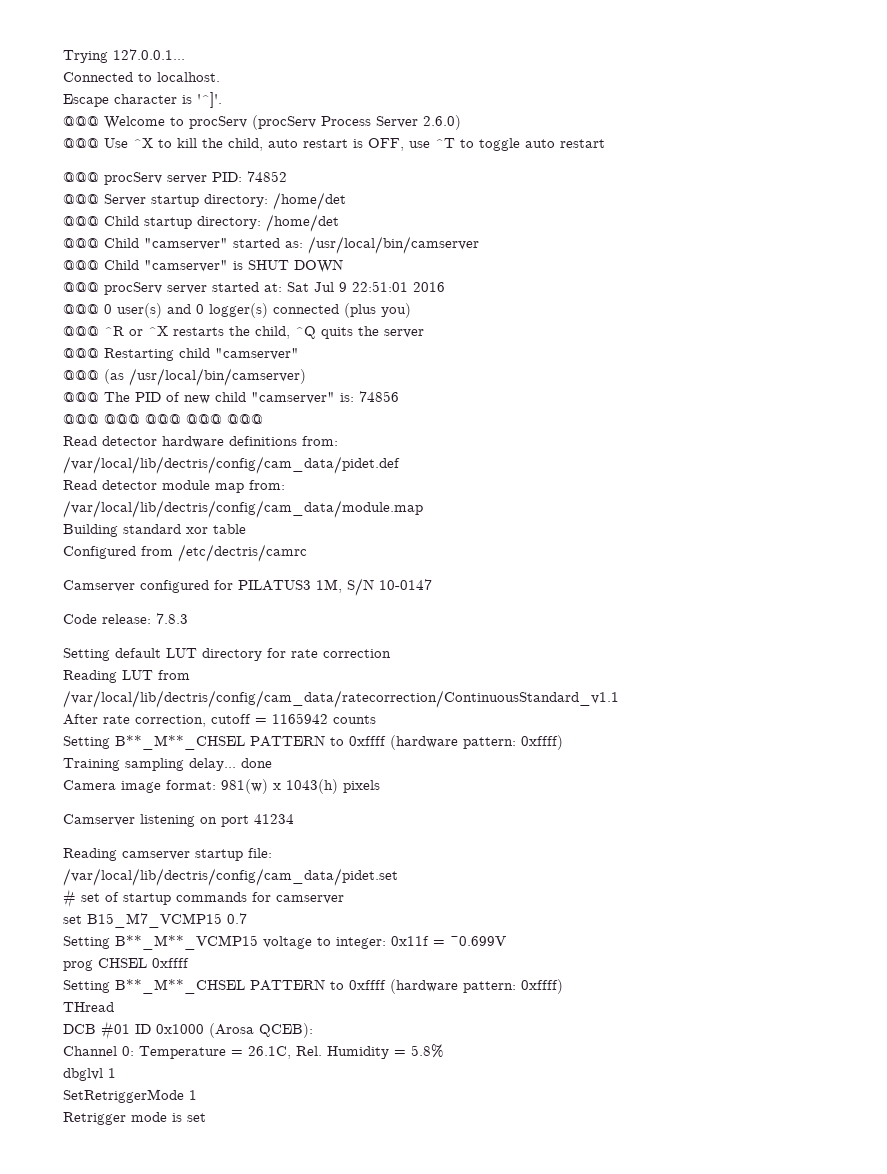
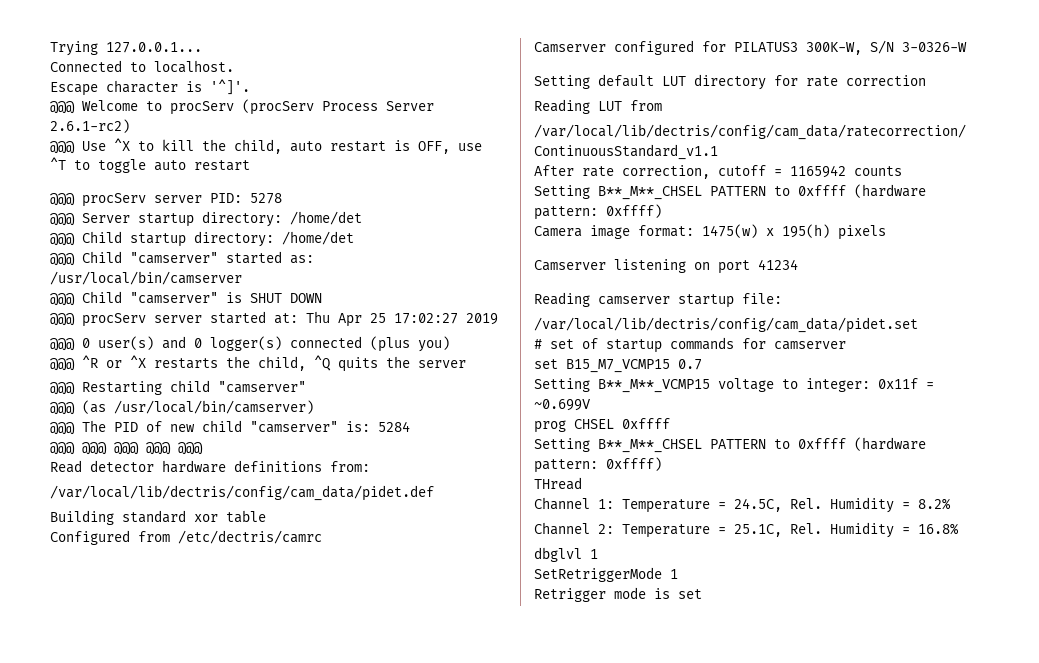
[423,115,461,130] 2.6.0) -> [50,119,130,133] 2.6.1-rc2)
[247,171,287,182] 74852 -> [250,193,282,204] 5278
[287,281,445,292] Sat Jul 9 22:51:01 2016 -> [306,311,498,327] Thu Apr 25 17:02:27 2019
[359,391,399,402] 74856 -> [378,421,410,432] 5284
[63,480,285,493] [63,500,423,518] // Read detector module map from: // /var/local/lib/dectris/config/cam_data/module.map -> (434, 493) none
[316,578,432,596] [63,613,188,624] 1M, S/N 10-0147 // Code release: 7.8.3 -> [806,40,967,55] 300K-W, S/N 3-0326-W
[63,758,272,771] // Training sampling delay... done -> (662, 211) none
[221,779,338,794] 981(w) x 1043(h) -> [702,224,830,238] 1475(w) x 195(h)
[63,1021,313,1040] [63,1044,444,1059] // DCB #01 ID 0x1000 (Arosa QCEB): // Channel 0: Temperature = 26.1C, Rel. Humidity = 5.8% -> [534,497,951,513] [534,522,959,538] // Channel 1: Temperature = 24.5C, Rel. Humidity = 8.2% // Channel 2: Temperature = 25.1C, Rel. Humidity = 16.8%

